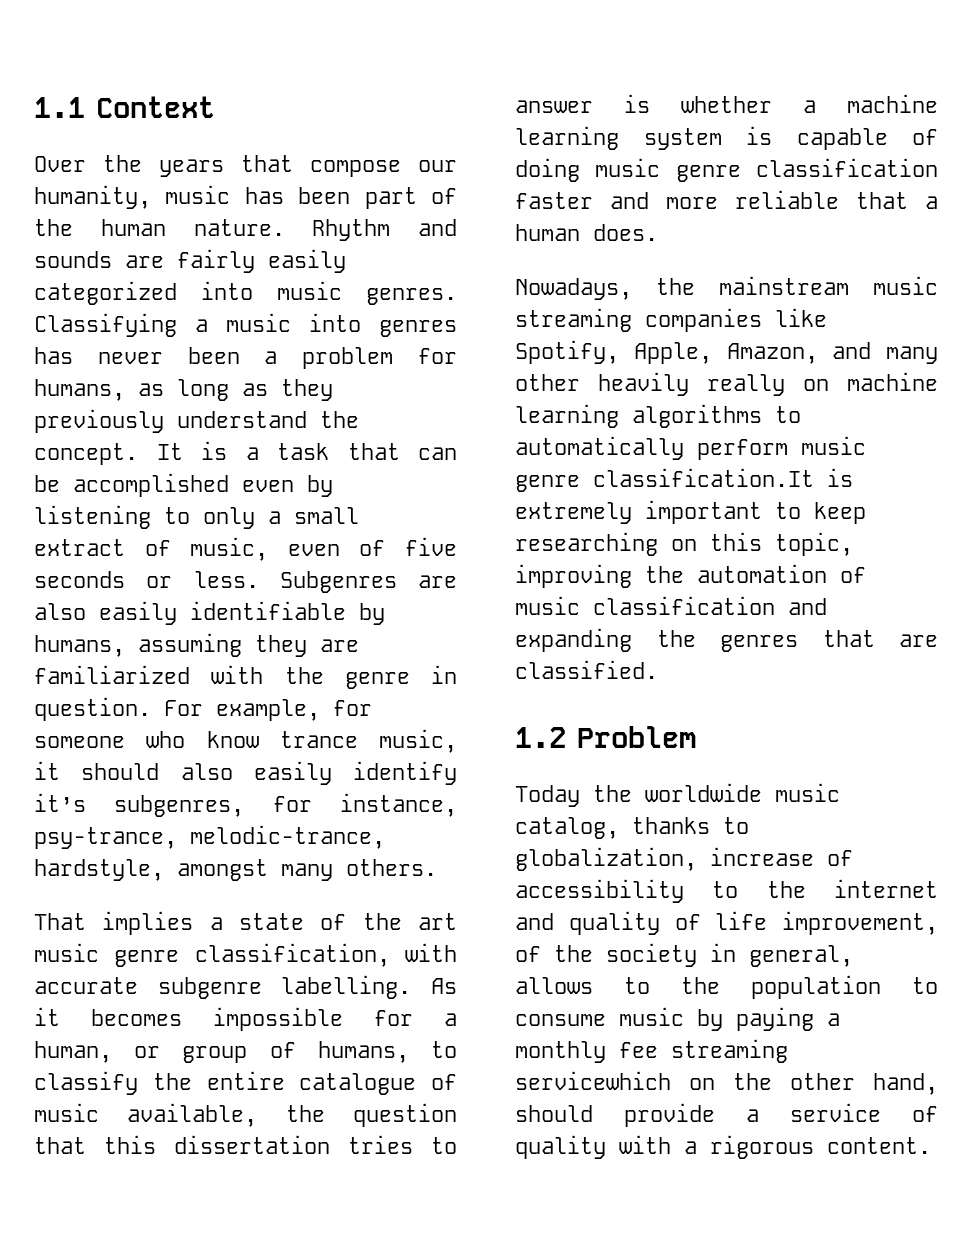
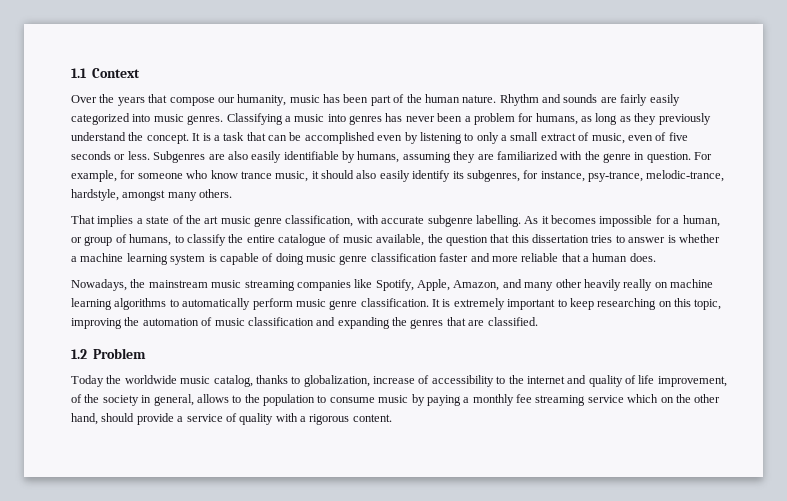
[34,793,86,812] it’s -> [452,171,464,179] its
[593,468,814,487] classification.It -> [360,298,440,307] classification. It
[515,1071,671,1090] servicewhich -> [587,394,659,403] service which

